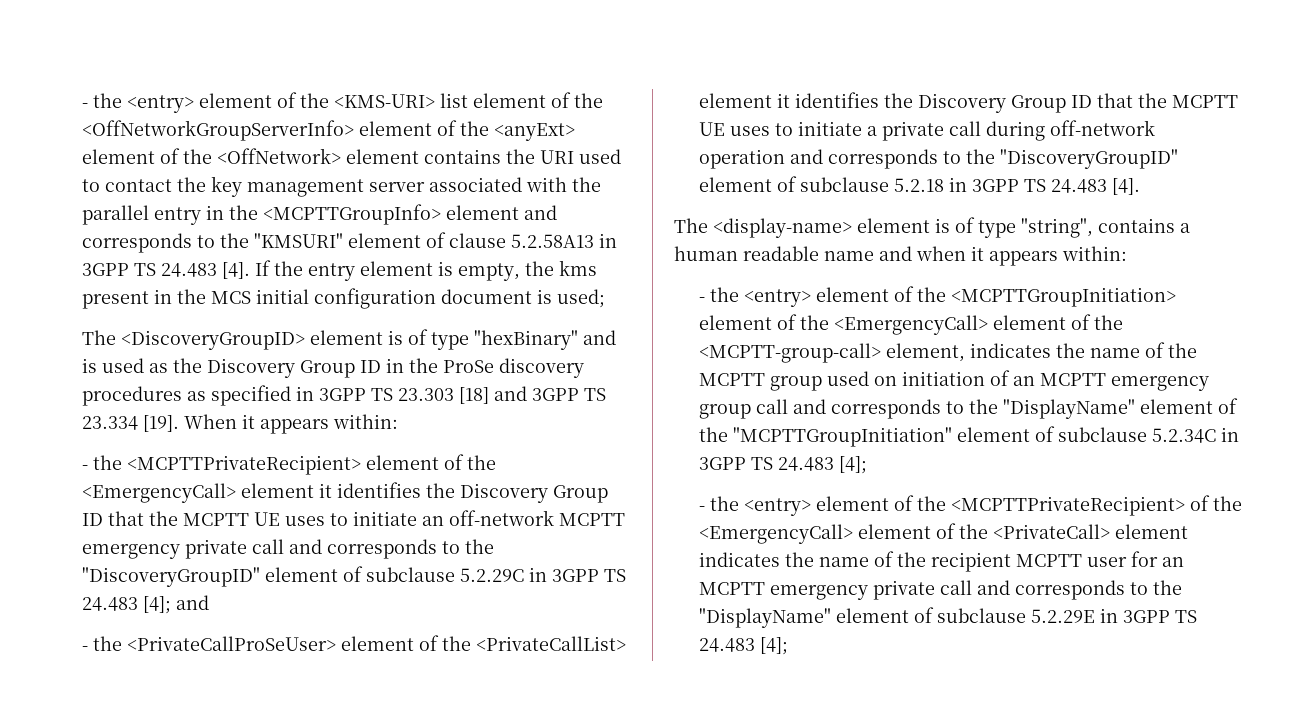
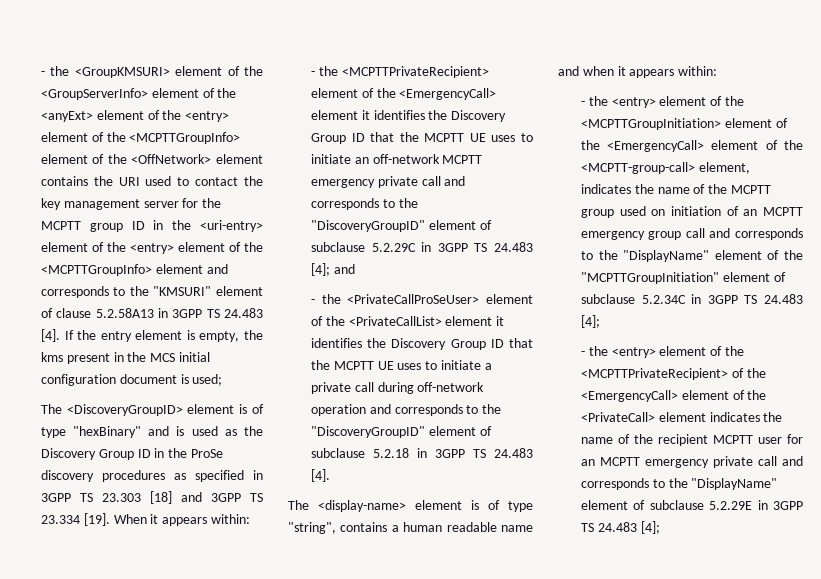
[82,92,604,113] [82,120,576,141] - the <entry> element of the <KMS-URI> list element of the <OffNetworkGroupServerInfo> element of the <anyExt> -> [40,66,263,78] [40,88,237,100] [40,110,230,122] [40,132,241,144] - the <GroupKMSURI> element of the <GroupServerInfo> element of the <anyExt> element of the <entry> element of the <MCPTTGroupInfo>
[429,177,602,192] [82,205,225,225] associated with the parallel entry in -> [182,198,222,208] [40,220,263,232] [40,242,241,254] for the MCPTT group ID in the <uri-entry> element of the <entry> element of

